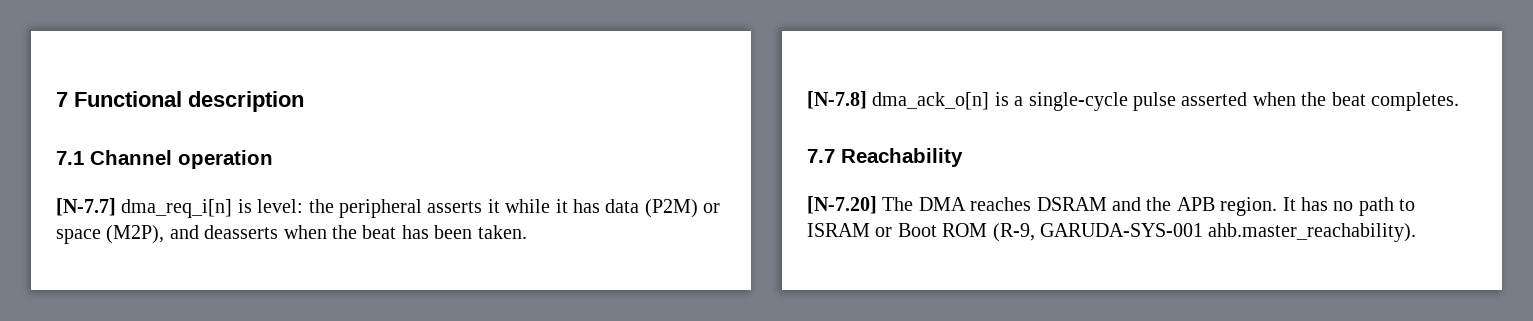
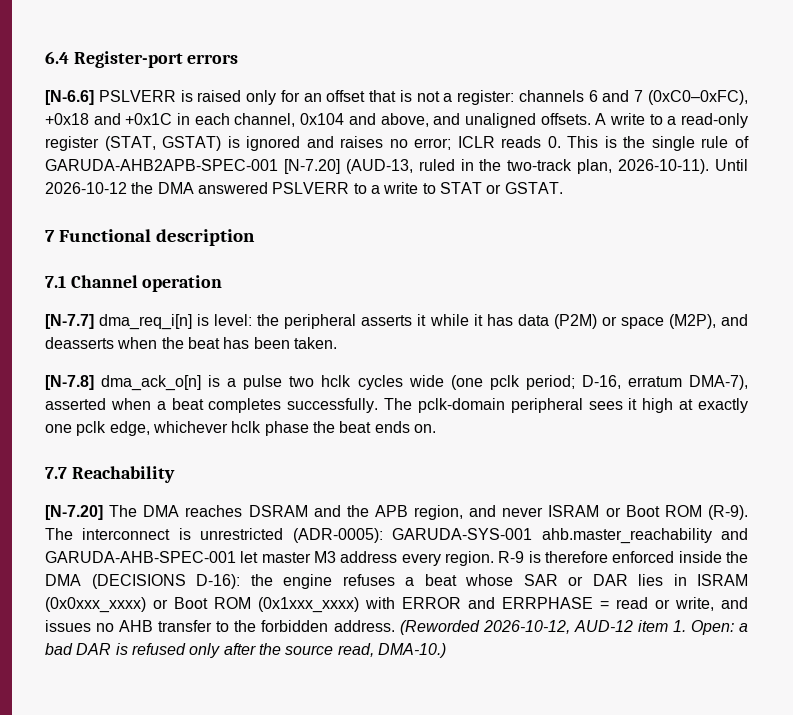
(56, 99) none -> [45,51,239,68] [45,90,748,105] [45,113,748,128] [45,136,749,151] [45,159,749,174] [45,182,563,194] 6.4 Register-port errors // [N-6.6] PSLVERR is raised only for an offset that is not a register: channels 6 and 7 (0xC0–0xFC), +0x18 and +0x1C in each channel, 0x104 and above, and unaligned offsets. A write to a read-only register (STAT, GSTAT) is ignored and raises no error; ICLR reads 0. This is the single rule of GARUDA-AHB2APB-SPEC-001 [N-7.20] (AUD-13, ruled in the two-track plan, 2026-10-11). Until 2026-10-12 the DMA answered PSLVERR to a write to STAT or GSTAT. //
[1028,92,1459,111] single-cycle pulse asserted when the beat completes. -> [243,375,748,390] [45,398,748,413] [45,421,436,436] pulse two hclk cycles wide (one pclk period; D-16, erratum DMA-7), asserted when a beat completes successfully. The pclk-domain peripheral sees it high at exactly one pclk edge, whichever hclk phase the beat ends on.
[1220,197,1416,216] [807,223,1417,242] region. It has no path to ISRAM or Boot ROM (R-9, GARUDA-SYS-001 ahb.master_reachability). -> [414,505,748,520] [45,528,748,544] [45,551,748,566] [45,574,748,589] [45,597,748,613] [45,620,748,635] [45,643,446,658] region, and never ISRAM or Boot ROM (R-9). The interconnect is unrestricted (ADR-0005): GARUDA-SYS-001 ahb.master_reachability and GARUDA-AHB-SPEC-001 let master M3 address every region. R-9 is therefore enforced inside the DMA (DECISIONS D-16): the engine refuses a beat whose SAR or DAR lies in ISRAM (0x0xxx_xxxx) or Boot ROM (0x1xxx_xxxx) with ERROR and ERRPHASE = read or write, and issues no AHB transfer to the forbidden address. (Reworded 2026-10-12, AUD-12 item 1. Open: a bad DAR is refused only after the source read, DMA-10.)

